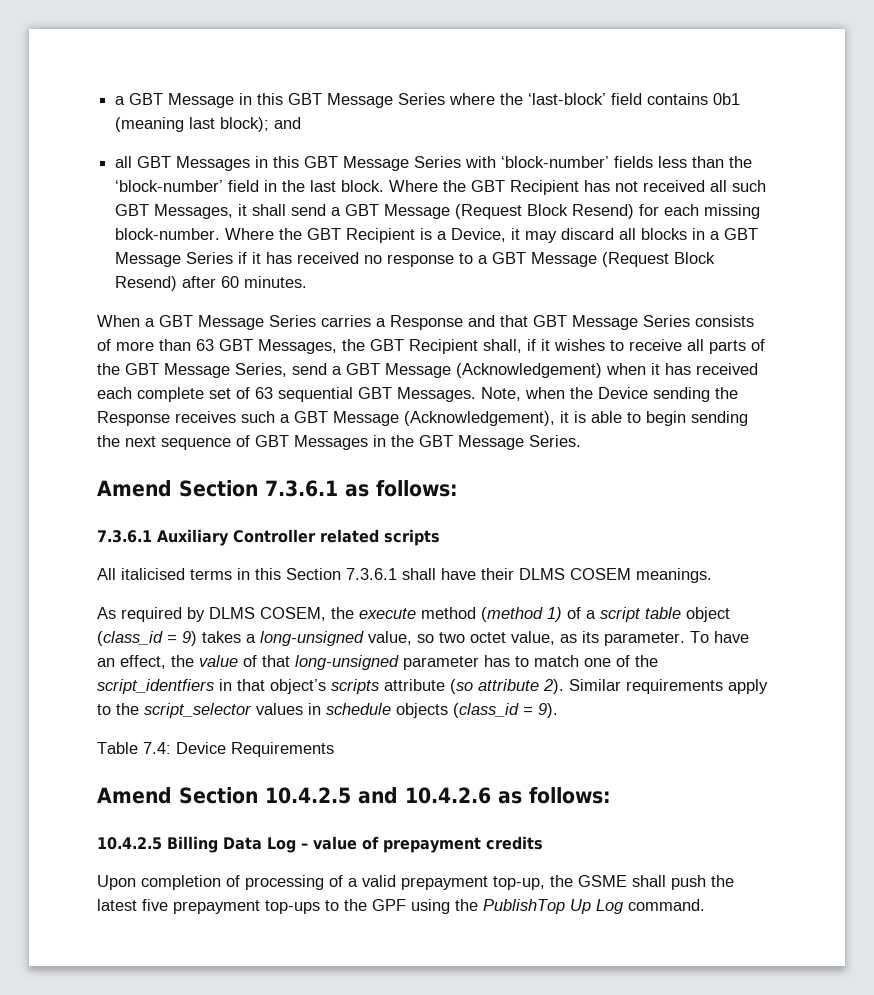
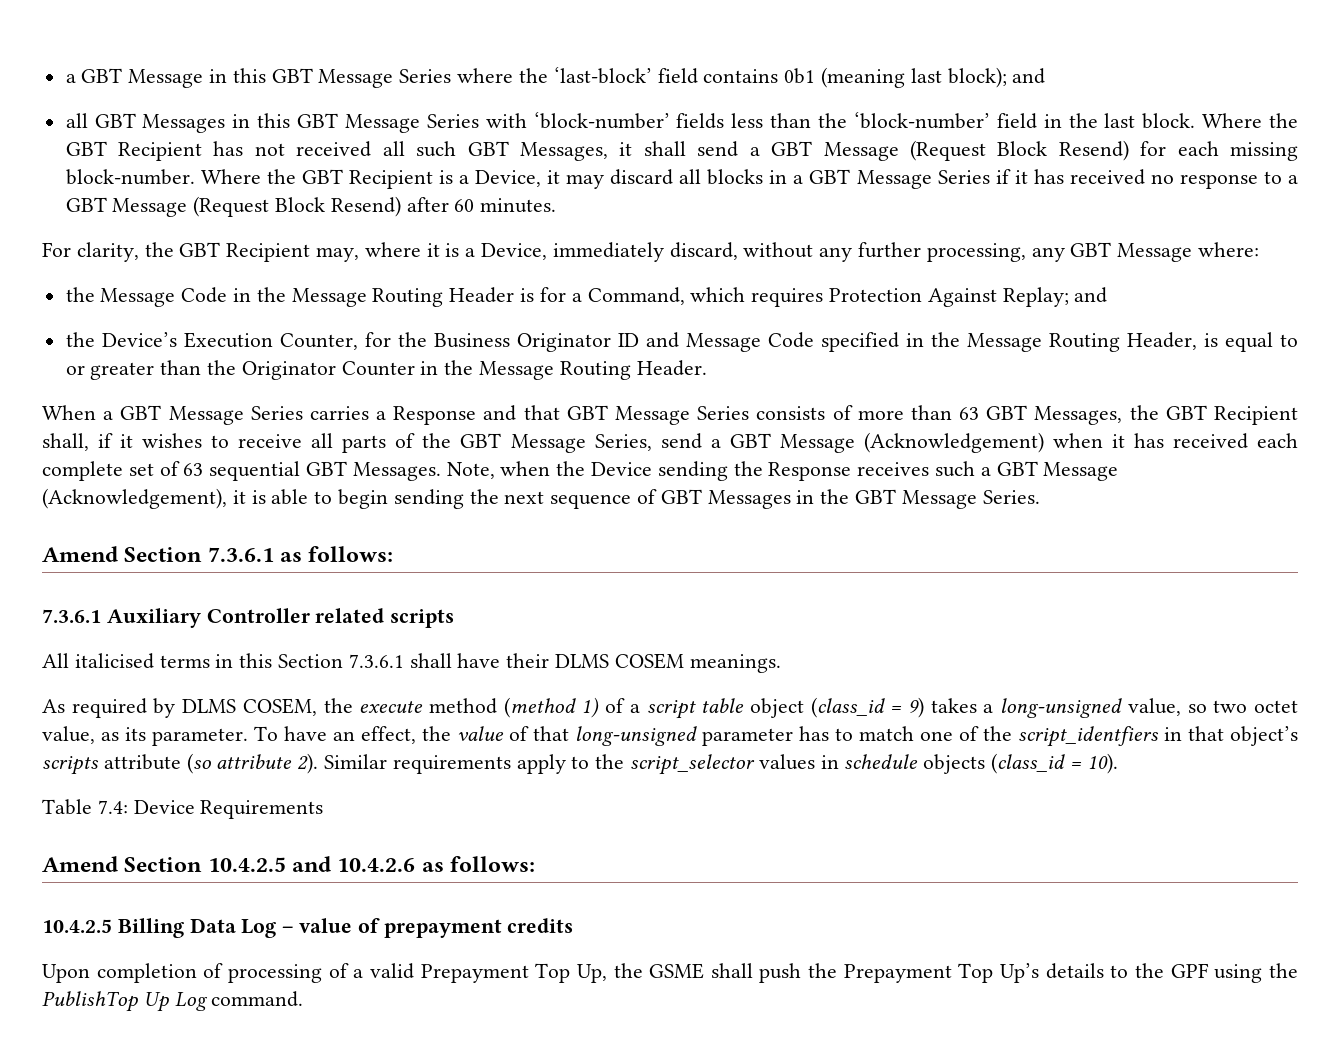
(308, 282) none -> [42,242,1260,262] [65,287,1108,307] [65,332,1298,352] [65,360,707,380] // For clarity, the GBT Recipient may, where it is a Device, immediately discard, without any further processing, any GBT Message where: // the Message Code in the Message Routing Header is for a Command, which requires Protection Against Replay; and // the Device’s Execution Counter, for the Business Originator ID and Message Code specified in the Message Routing Header, is equal to or greater than the Originator Counter in the Message Routing Header.
[538,703,558,718] 9). -> [1086,753,1118,774] 10).
[401,876,545,890] prepayment top-up, -> [420,963,607,983] Prepayment Top Up,
[97,899,320,914] latest five prepayment top-ups -> [843,963,1104,983] Prepayment Top Up’s details

